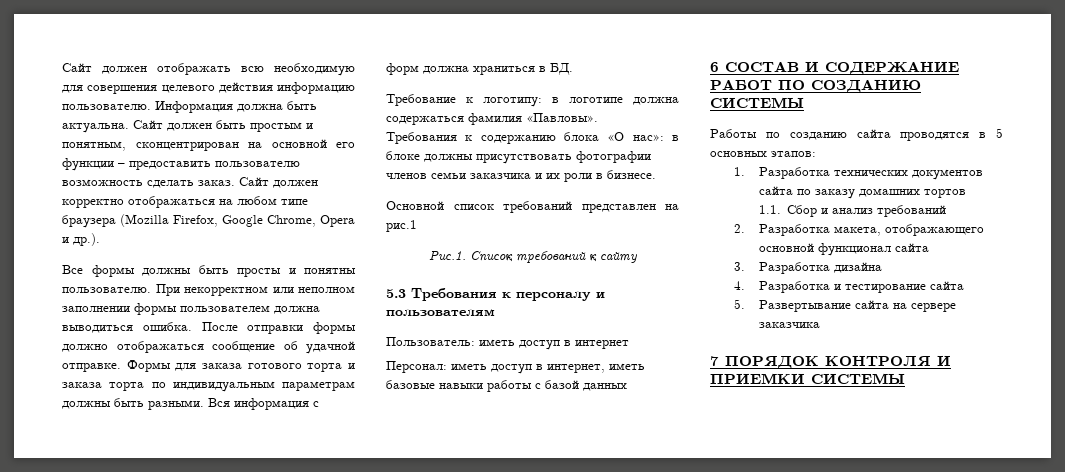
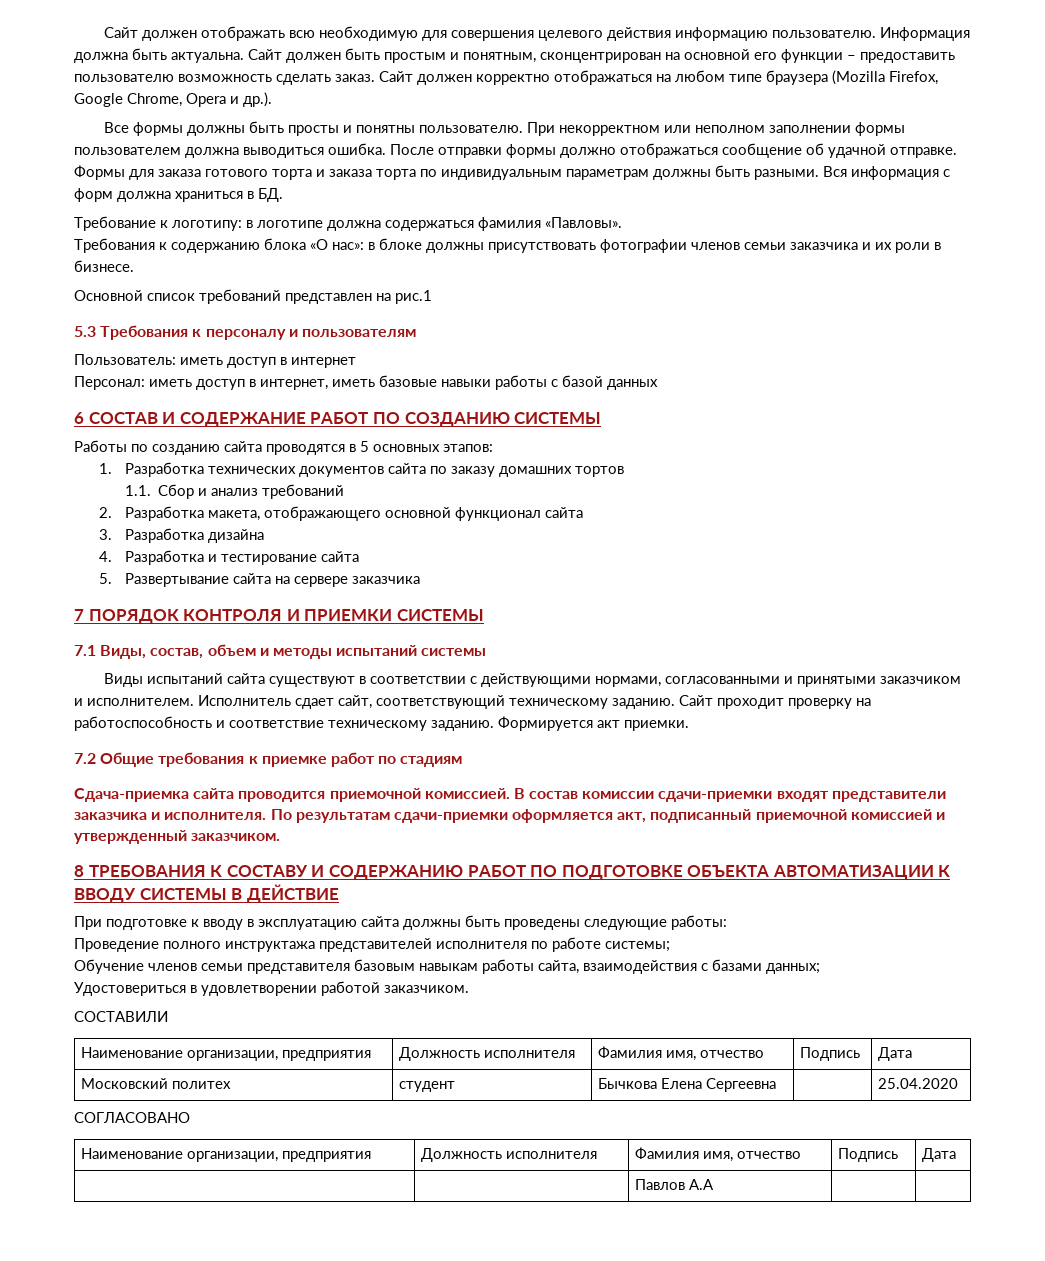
[428,251,638,263] // Рис.1. Список требований к сайту -> (432, 297) none
(905, 379) none -> [74,644,487,659] [103,673,961,687] [74,695,871,709] [74,716,689,731] [74,752,463,767] [74,788,946,802] [74,809,946,823] [74,830,281,844] [74,865,951,880] [74,884,339,903] [74,915,727,930] [74,937,670,952] [74,959,820,974] [74,981,469,996] [74,1011,168,1022] [81,1047,372,1061] [399,1047,576,1061] [598,1046,765,1061] [800,1047,861,1061] [878,1047,913,1061] [81,1078,232,1089] [399,1081,456,1092] [598,1078,777,1092] [878,1078,959,1089] [74,1112,190,1123] [81,1148,372,1162] [421,1148,598,1162] [635,1147,802,1162] [838,1148,899,1162] [922,1148,957,1162] [635,1179,715,1190] // 7.1 Виды, состав, объем и методы испытаний системы // Виды испытаний сайта существуют в соответствии с действующими нормами, согласованными и принятыми заказчиком и исполнителем. Исполнитель сдает сайт, соответствующий техническому заданию. Сайт проходит проверку на работоспособность и соответствие техническому заданию. Формируется акт приемки. // 7.2 Общие требования к приемке работ по стадиям // Сдача-приемка сайта проводится приемочной комиссией. В состав комиссии сдачи-приемки входят представители заказчика и исполнителя. По результатам сдачи-приемки оформляется акт, подписанный приемочной комиссией и утвержденный заказчиком. // 8 ТРЕБОВАНИЯ К СОСТАВУ И СОДЕРЖАНИЮ РАБОТ ПО ПОДГОТОВКЕ ОБЪЕКТА АВТОМАТИЗАЦИИ К ВВОДУ СИСТЕМЫ В ДЕЙСТВИЕ // При подготовке к вводу в эксплуатацию сайта должны быть проведены следующие работы: // Проведение полного инструктажа представителей исполнителя по работе системы; // Обучение членов семьи представителя базовым навыкам работы сайта, взаимодействия с базами данных; // Удостовериться в удовлетворении работой заказчиком. // СОСТАВИЛИ // Наименование организации, предприятия | Должность исполнителя | Фамилия имя, отчество | Подпись | Дата // Московский политех | студент | Бычкова Елена Сергеевна | | 25.04.2020 // СОГЛАСОВАНО // Наименование организации, предприятия | Должность исполнителя | Фамилия имя, отчество | Подпись | Дата // | | Павлов А.А | |

